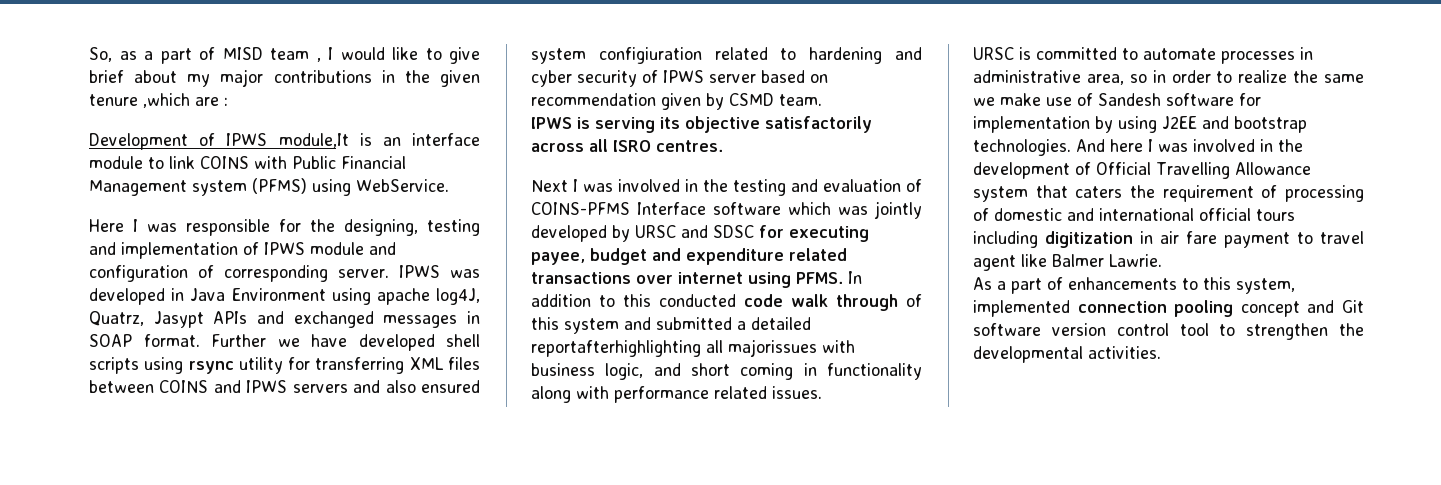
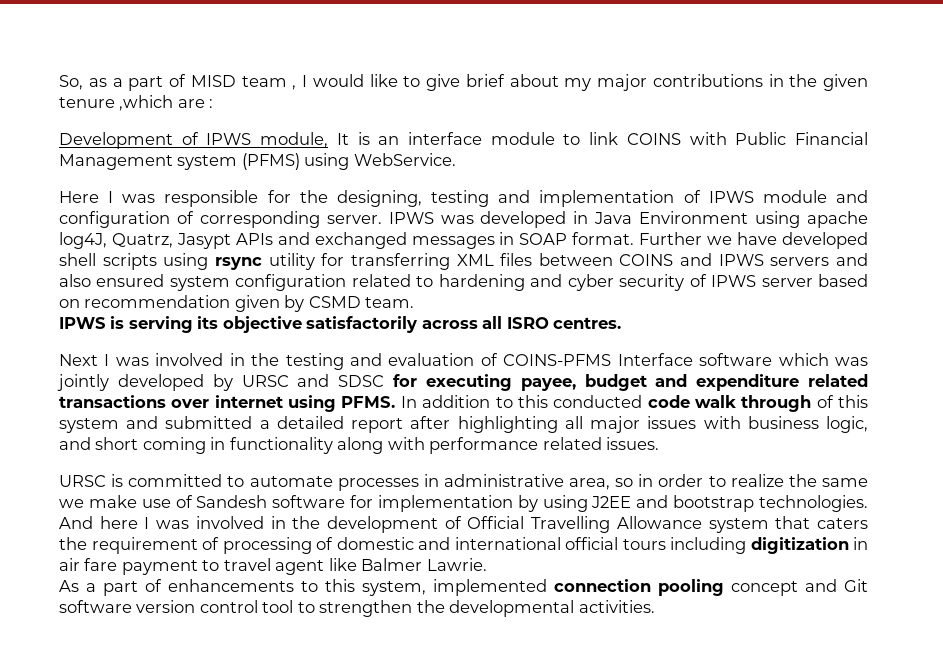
[278,133,349,148] module,It -> [260,132,349,148] module, It
[598,47,702,64] configiuration -> [235,274,347,291] configuration
[531,339,817,357] reportafterhighlighting all majorissues -> [351,416,697,433] report after highlighting all major issues

